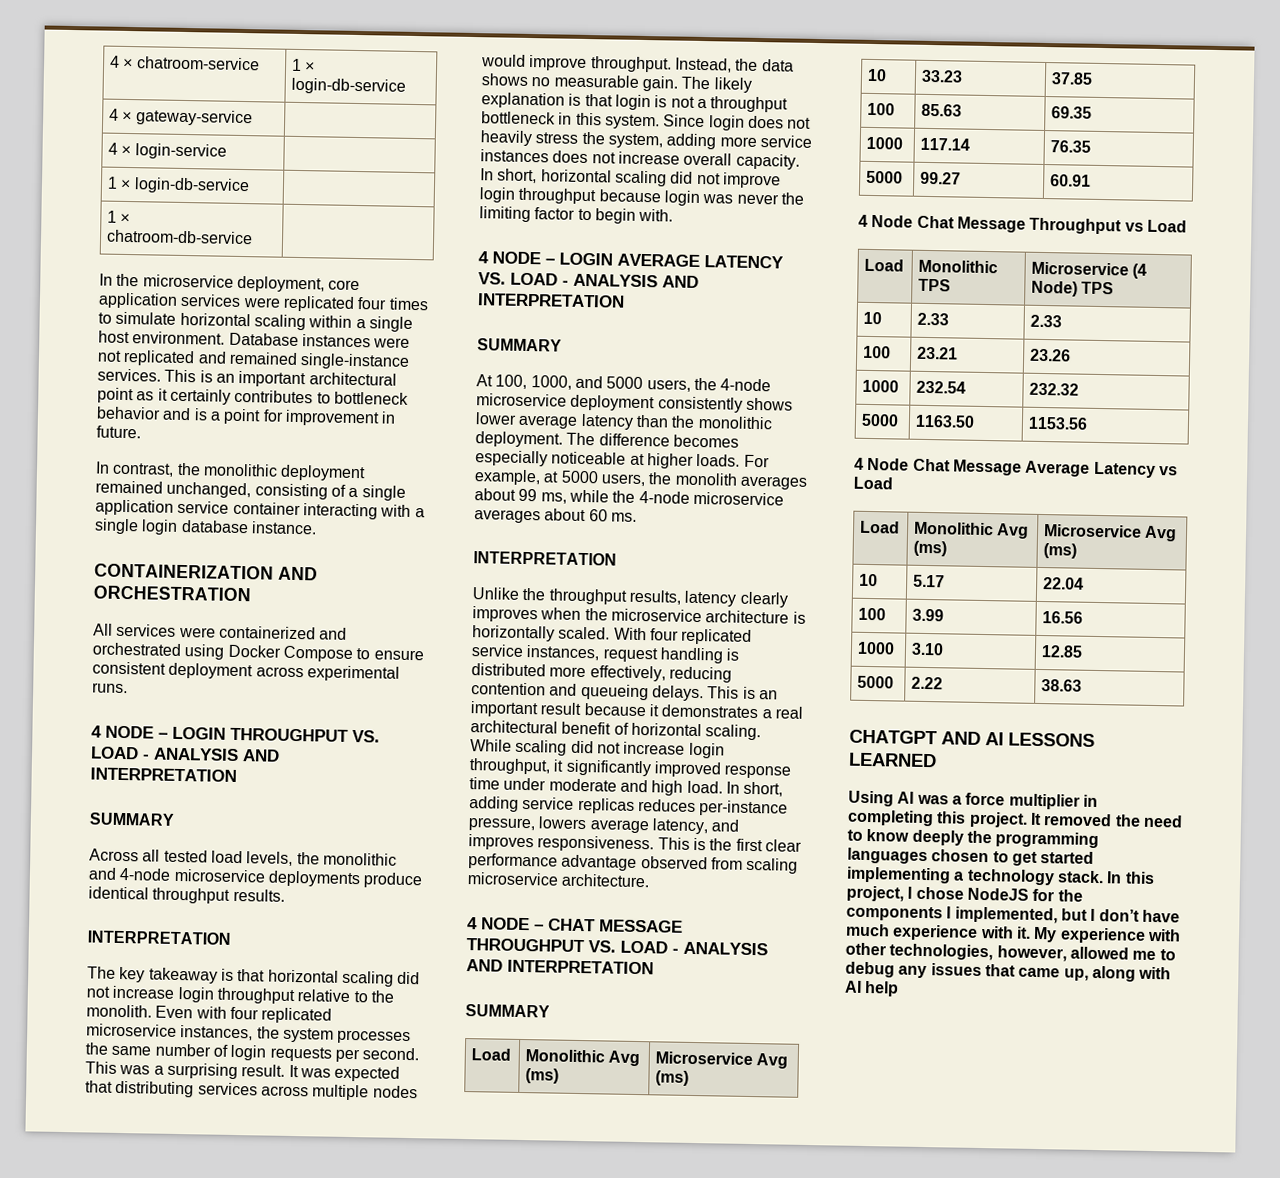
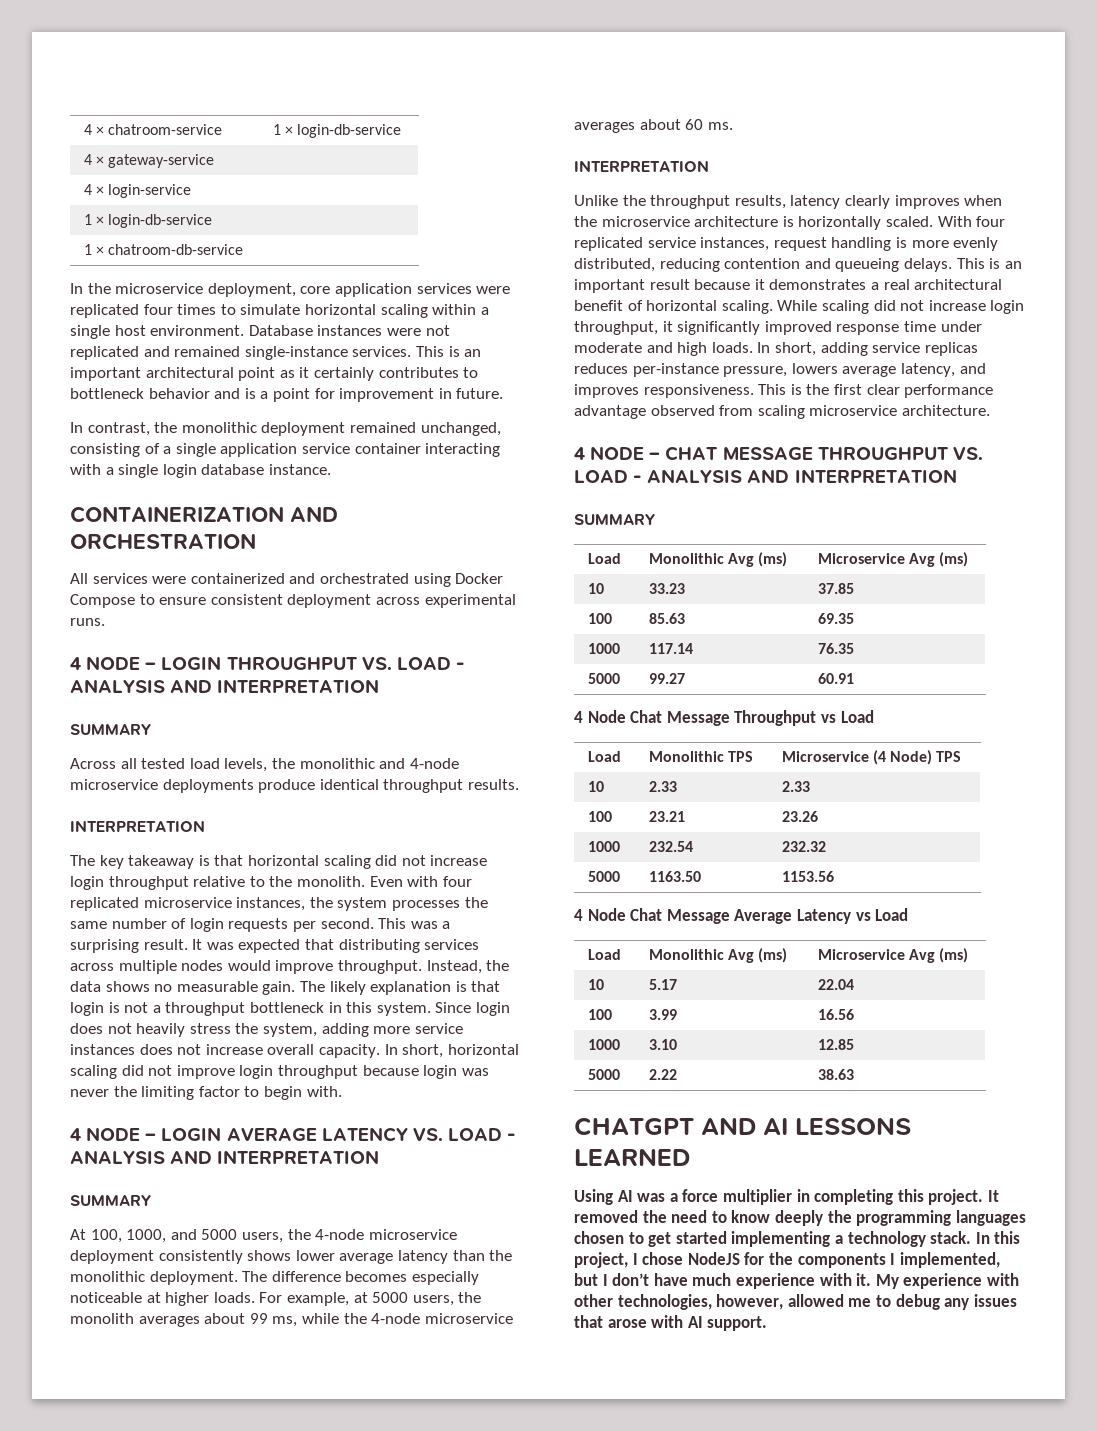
[471,663,666,682] distributed more effectively, -> [911,237,999,251] [574,258,655,272] more evenly distributed,
[686,780,723,794] load. -> [711,342,753,353] loads.
[1018,965,1136,982] came up, along -> [607,1319,647,1328] arose
[864,980,900,997] help -> [707,1316,768,1331] support.

